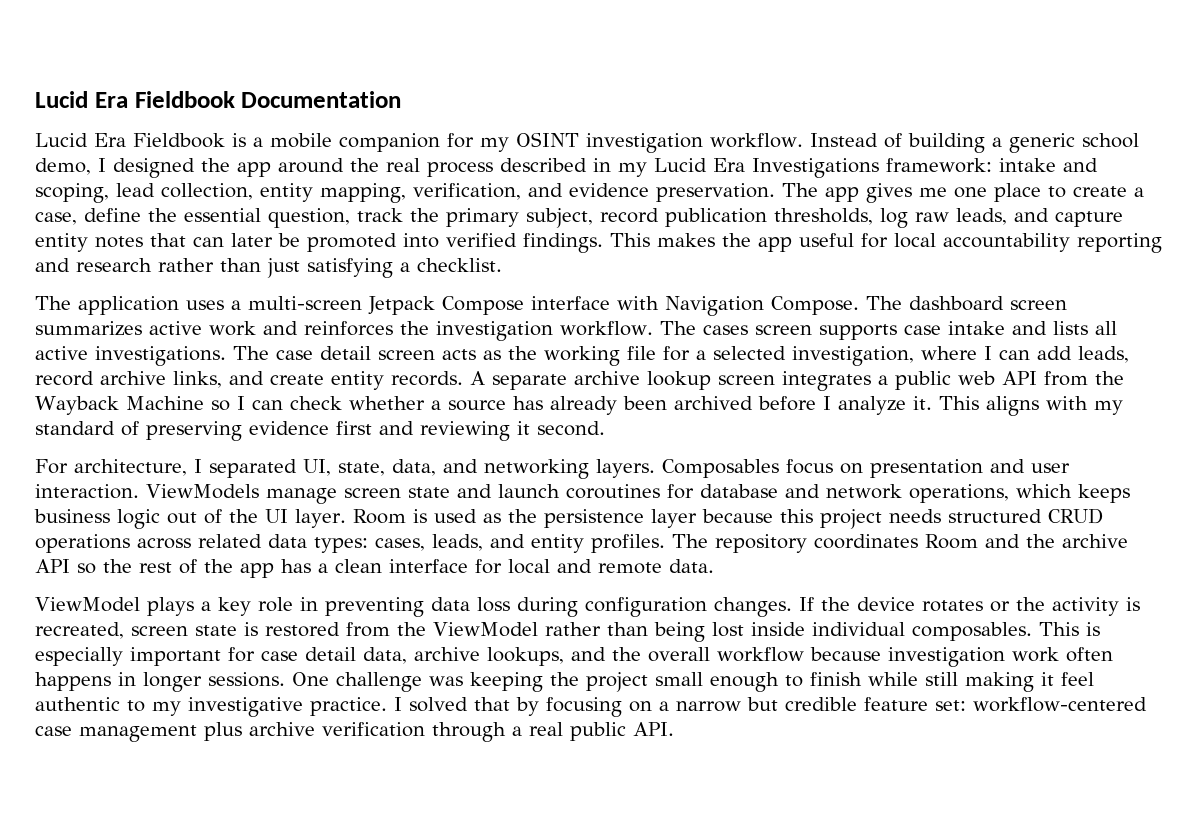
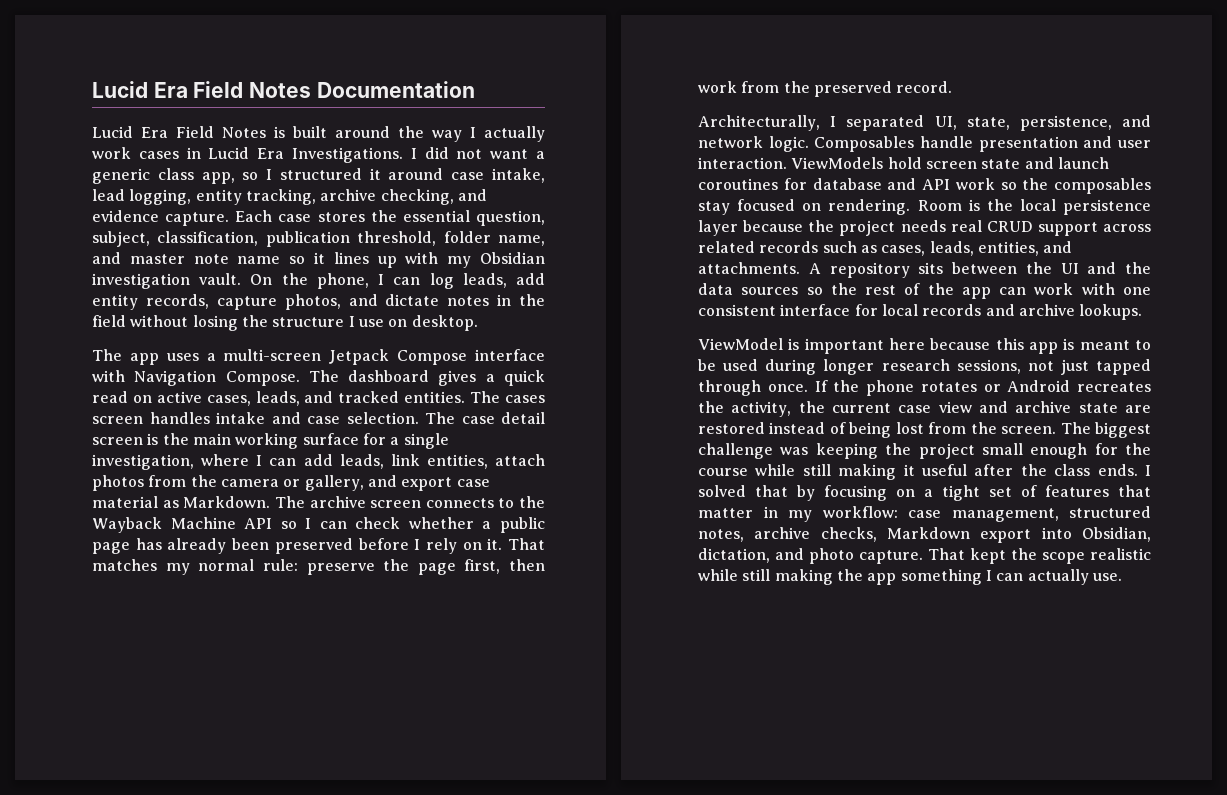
[35,91,235,108] Lucid Era Fieldbook -> [92,81,312,98] Lucid Era Field Notes
[133,132,1139,153] [35,158,1098,178] [35,183,1144,203] [35,208,1123,228] [35,233,1162,253] [35,258,502,278] [35,296,179,315] Fieldbook is a mobile companion for my OSINT investigation workflow. Instead of building a generic school demo, I designed the app around the real process described in my Lucid Era Investigations framework: intake and scoping, lead collection, entity mapping, verification, and evidence preservation. The app gives me one place to create a case, define the essential question, track the primary subject, record publication thresholds, log raw leads, and capture entity notes that can later be promoted into verified findings. This makes the app useful for local accountability reporting and research rather than just satisfying a checklist. // The application -> [176,126,545,142] [92,147,545,163] [92,168,545,184] [92,189,487,205] [92,210,545,226] [92,231,546,247] [92,252,546,268] [92,273,545,289] [92,294,545,310] [92,315,478,331] [92,349,159,365] Field Notes is built around the way I actually work cases in Lucid Era Investigations. I did not want a generic class app, so I structured it around case intake, lead logging, entity tracking, archive checking, and evidence capture. Each case stores the essential question, subject, classification, publication threshold, folder name, and master note name so it lines up with my Obsidian investigation vault. On the phone, I can log leads, add entity records, capture photos, and dictate notes in the field without losing the structure I use on desktop. // The app
[1010,300,1067,310] [35,321,1117,341] [35,346,656,366] screen summarizes active work and reinforces the investigation workflow. The cases screen supports case intake and lists all active investigations. The case detail screen acts as the working file -> [438,370,545,386] [92,391,545,406] [92,412,545,424] [92,433,359,449] gives a quick read on active cases, leads, and tracked entities. The cases screen handles intake and case selection. The case detail screen is the main working surface
[713,346,786,360] selected -> [403,433,449,449] single
[35,371,1088,391] record archive links, and create entity records. A separate archive lookup screen integrates a public web API from -> [390,454,545,469] [92,475,490,491] [92,496,515,508] link entities, attach photos from the camera or gallery, and export case material as Markdown. The archive screen connects to
(204, 403) none -> [244,518,273,529] API
[447,400,506,411] source -> [499,517,545,533] [92,542,130,554] public page
[673,396,753,410] archived -> [274,538,353,554] preserved
[837,396,1123,416] [35,421,605,441] [35,459,863,479] analyze it. This aligns with my standard of preserving evidence first and reviewing it second. // For architecture, I separated UI, state, data, and networking layers. Composables focus on -> [425,538,545,554] [92,559,545,575] [698,81,953,97] [698,115,1151,131] [698,136,973,152] rely on it. That matches my normal rule: preserve the page first, then work from the preserved record. // Architecturally, I separated UI, state, persistence, and network logic. Composables handle
[265,488,337,504] manage -> [887,157,922,169] hold
[825,484,1130,503] [34,509,537,529] network operations, which keeps business logic out of the UI layer. Room is used as the -> [922,178,1151,194] [698,199,1056,215] API work so the composables stay focused on rendering. Room is the local
[779,509,813,523] this -> [808,220,835,232] the
[947,508,1103,524] [35,534,1128,553] [35,559,70,573] structured CRUD operations across related data types: cases, leads, and entity profiles. The repository coordinates Room and the archive API -> [950,220,1151,236] [698,241,1073,256] [698,262,1151,278] [698,283,799,295] real CRUD support across related records such as cases, leads, entities, and attachments. A repository sits between the UI and the data sources
[281,559,714,574] [35,597,792,617] has a clean interface for local and remote data. // ViewModel plays a key role in preventing data loss during configuration changes. -> [999,283,1151,295] [698,304,1143,320] [698,338,1151,354] [698,359,1151,375] [698,380,808,396] can work with one consistent interface for local records and archive lookups. // ViewModel is important here because this app is meant to be used during longer research sessions, not just tapped through once.
[856,597,915,611] device -> [866,380,914,396] phone
[1015,597,1140,616] [35,622,1100,642] [35,647,1113,667] [35,672,329,692] the activity is recreated, screen state is restored from the ViewModel rather than being lost inside individual composables. This is especially important for case detail data, archive lookups, and the overall workflow because investigation work often happens in longer sessions. One -> [1007,380,1151,392] [698,401,1151,417] [698,422,1151,438] Android recreates the activity, the current case view and archive state are restored instead of being lost from the screen. The biggest
[785,672,862,687] to finish -> [1094,443,1151,455] [698,468,748,476] for the course
[1061,672,1094,686] [35,697,387,717] feel authentic to my investigative practice. -> [922,464,1138,476] useful after the class ends.
[676,697,1147,712] [35,722,674,742] narrow but credible feature set: workflow-centered case management plus archive verification through a real public API. -> [942,485,1151,501] [698,506,1151,522] [698,527,1151,543] [698,548,1151,564] [698,569,1122,585] tight set of features that matter in my workflow: case management, structured notes, archive checks, Markdown export into Obsidian, dictation, and photo capture. That kept the scope realistic while still making the app something I can actually use.

